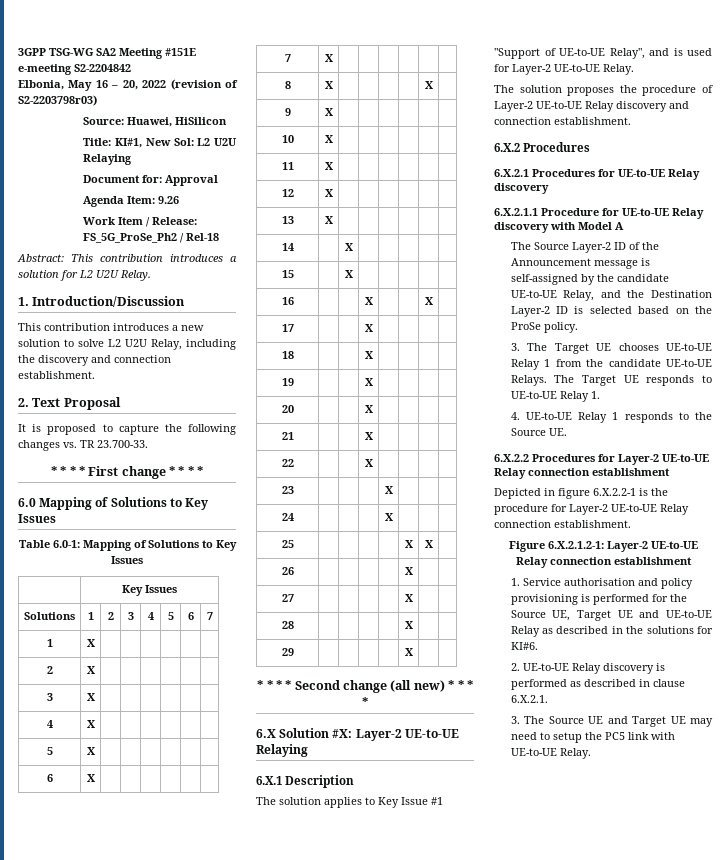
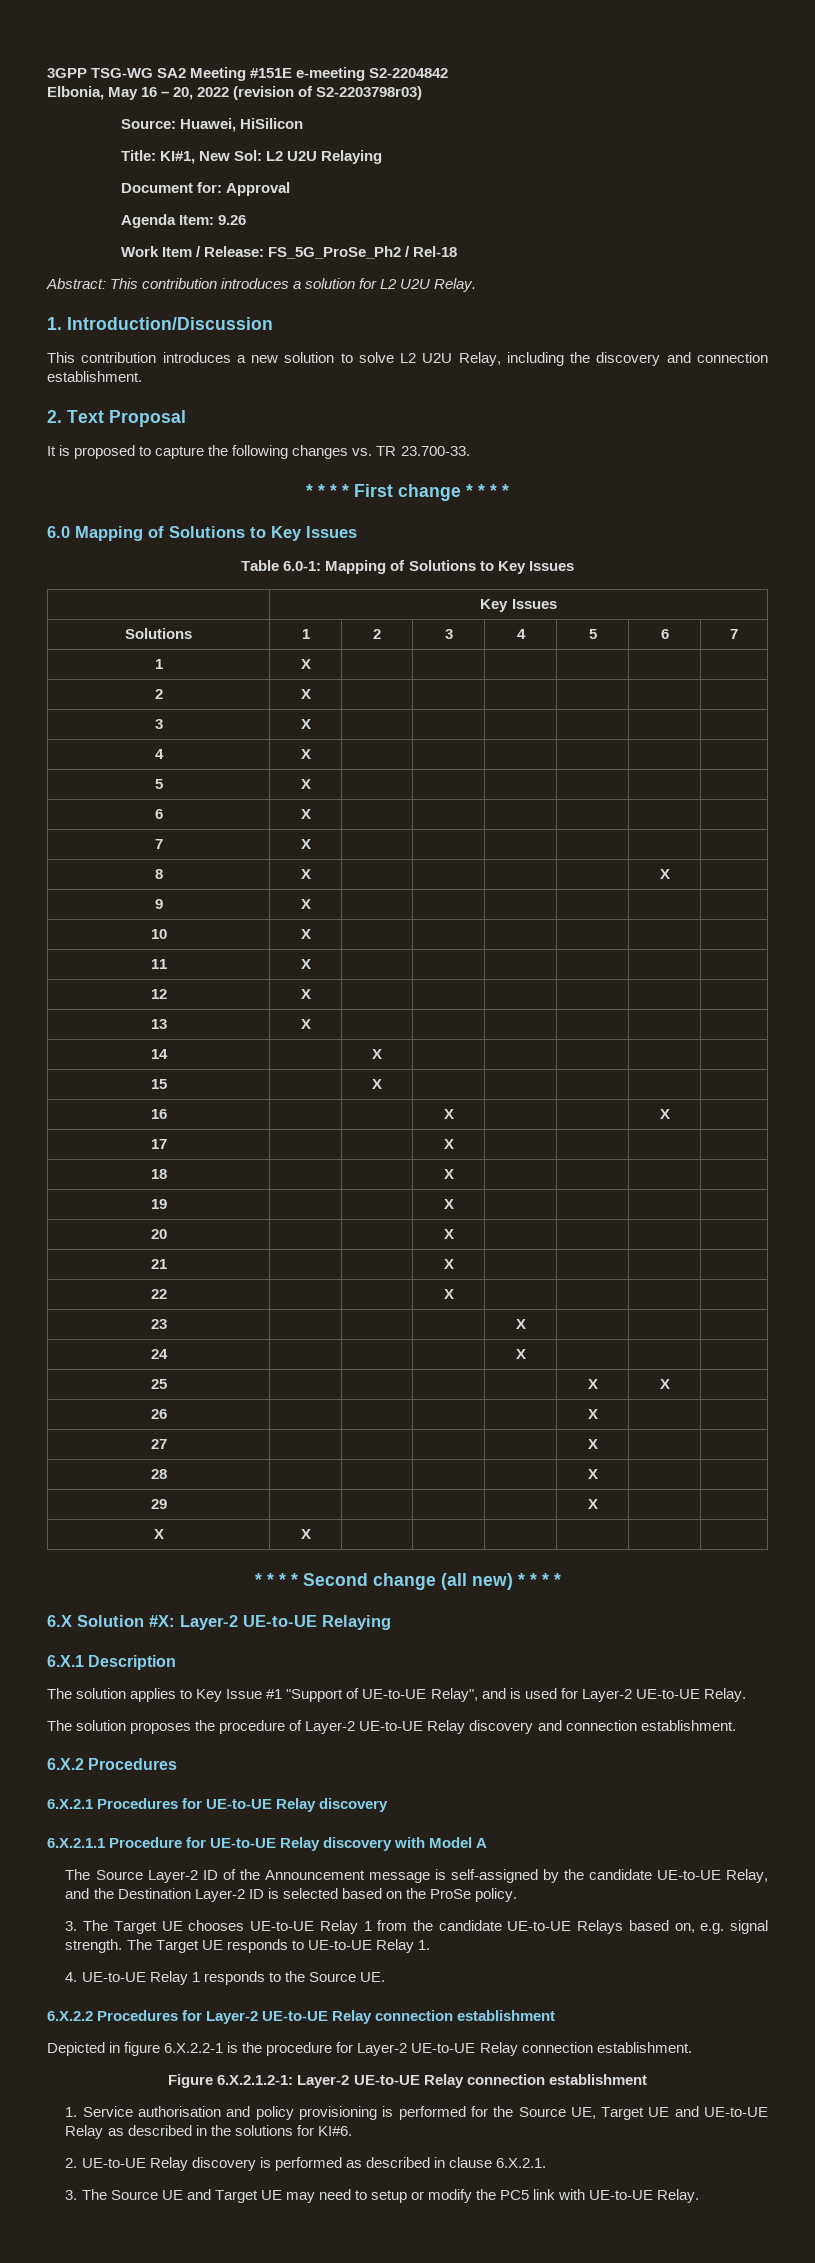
(413, 652) none -> [153,1529,164,1539] [300,1529,311,1539] // X | X | | | | | |
[510,375,547,386] Relays. -> [577,1920,769,1934] [65,1939,123,1953] Relays based on, e.g. signal strength.
(582, 737) none -> [411,2189,473,2203] or modify

